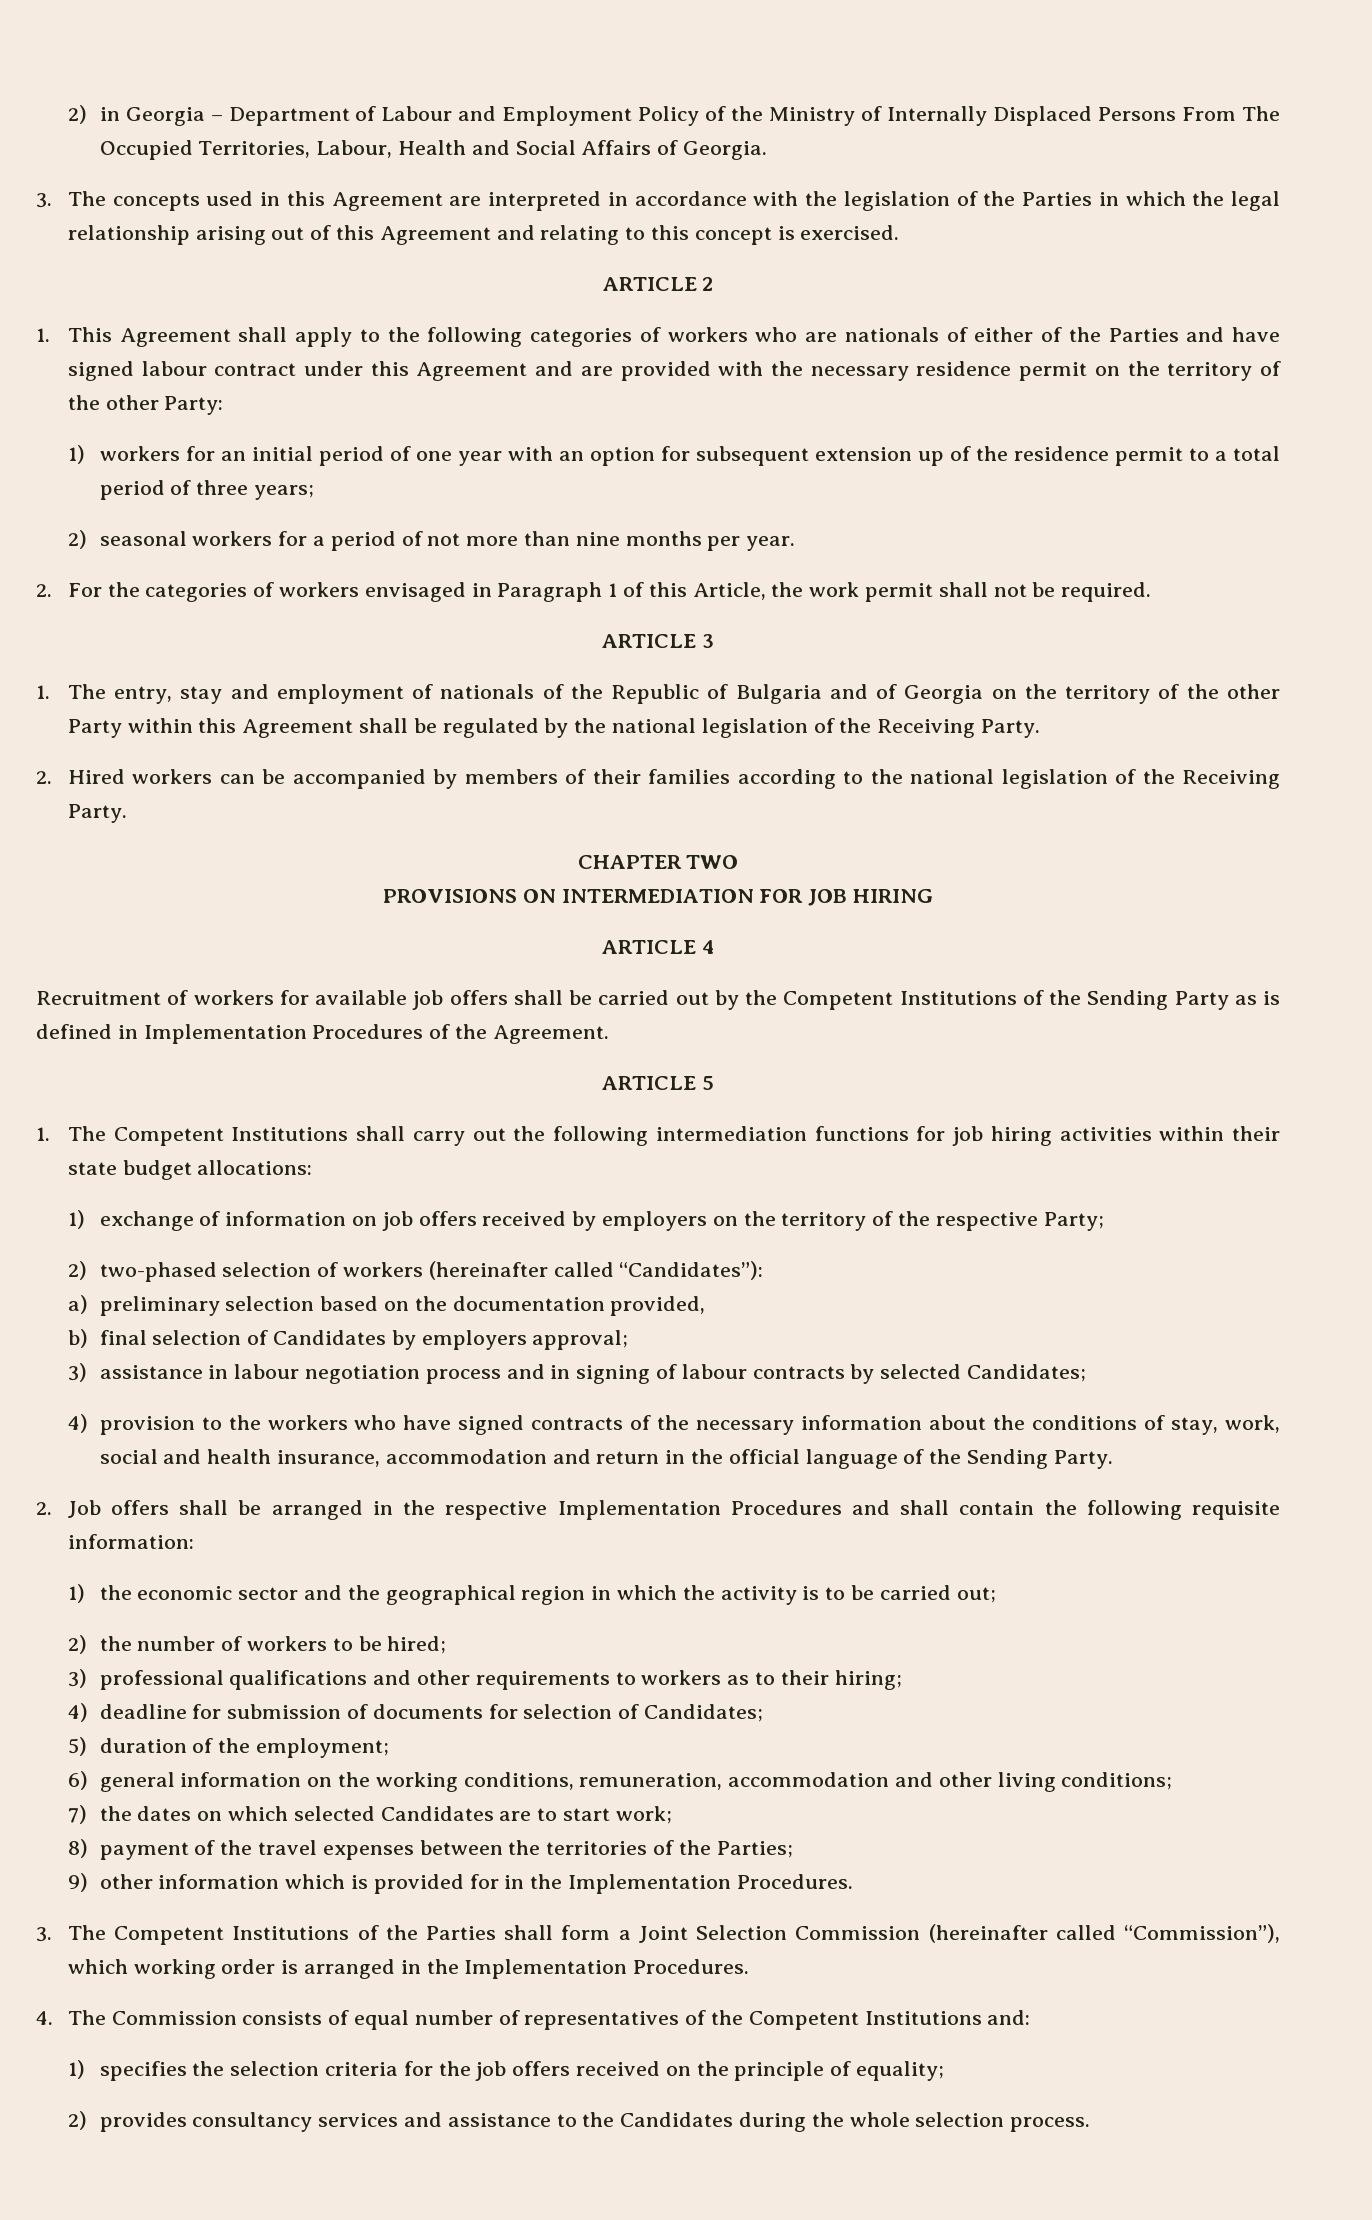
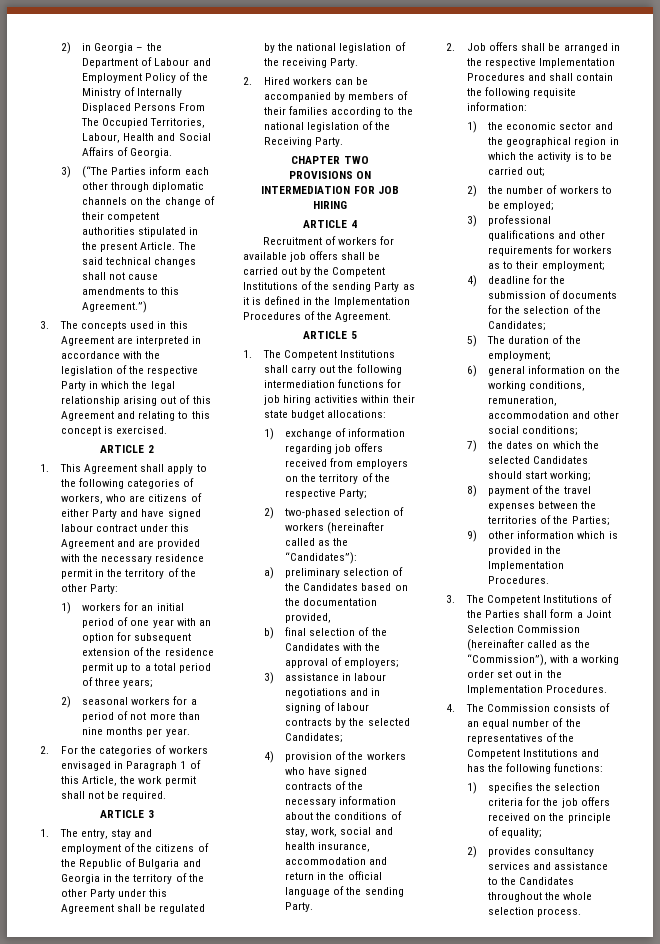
(223, 118) none -> [146,43,162,51] the
(768, 150) none -> [61,166,209,178] [82,182,205,192] [82,196,215,207] [82,212,160,222] [82,227,199,237] [82,242,196,252] [82,257,197,267] [82,272,159,280] [82,287,180,295] [82,301,148,313] // 3) (“The Parties inform each other through diplomatic channels on the change of their competent authorities stipulated in the present Article. The said technical changes shall not cause amendments to this Agreement.”)
[1022,192,1093,206] Parties -> [147,366,199,376] [61,381,87,391] respective Party
[667,327,748,342] workers -> [61,494,104,504] workers,
[844,327,939,342] nationals -> [148,494,188,502] citizens
[1041,327,1179,342] of the Parties -> [92,509,118,519] Party
[1094,366,1120,376] on -> [95,569,105,577] in
[917,451,944,466] up -> (131, 652) none
(1183, 456) none -> [116,665,129,673] up
[440,684,535,699] nationals -> [137,844,195,852] the citizens
[876,684,1017,704] of Georgia on -> [61,874,113,884] Georgia in
[127,718,193,733] within -> [118,889,147,897] under
[877,719,976,738] Receiving -> [282,58,328,68] receiving
[1087,990,1169,1010] Sending -> [332,282,372,292] sending
(1257, 1000) none -> [243,297,249,305] it
(138, 1032) none -> [315,297,331,305] the
[352,1211,597,1231] on job offers received by -> [285,443,384,454] [285,458,354,467] regarding job offers received from
(614, 1269) none -> [318,538,349,546] as the
(315, 1303) none -> [392,567,404,576] [285,583,359,591] of the Candidates
[273,1330,629,1350] Candidates by employers approval; -> [371,628,387,636] [285,643,381,651] [285,657,400,668] the Candidates with the approval of employers;
[305,1365,501,1384] negotiation process -> [285,688,348,698] negotiations
(875, 1374) none -> [349,718,365,726] the
[201,1417,222,1430] to -> [335,751,347,760] of
[967,1449,1049,1469] Sending -> [364,887,404,897] sending
[387,1636,447,1654] hired; -> [503,201,555,211] employed;
[615,1672,636,1685] to -> [556,245,571,254] for
[834,1670,902,1690] hiring; -> [541,261,605,271] employment;
(222, 1711) none -> [550,276,566,284] the
[523,1704,640,1719] selection of -> [505,305,601,314] the selection of the
(87, 1746) none -> [487,336,506,344] The
[997,1772,1056,1792] living -> [488,426,520,434] social
(289, 1813) none -> [583,441,599,449] the
[499,1806,672,1824] are to start work; -> [488,471,592,481] should start working;
[469,1874,499,1889] for -> (532, 551) none
[1124,1924,1280,1943] [67,1959,396,1979] “Commission”), which working order is arranged -> [560,640,591,648] [467,654,620,666] [467,670,532,678] as the “Commission”), with a working order set out
(350, 2017) none -> [467,721,480,727] an
(520, 2017) none -> [565,719,581,727] the
[987,2010,1031,2025] and: -> [581,749,600,757] [467,763,604,774] and has the following functions:
[739,2112,807,2132] during -> [488,892,543,902] throughout

